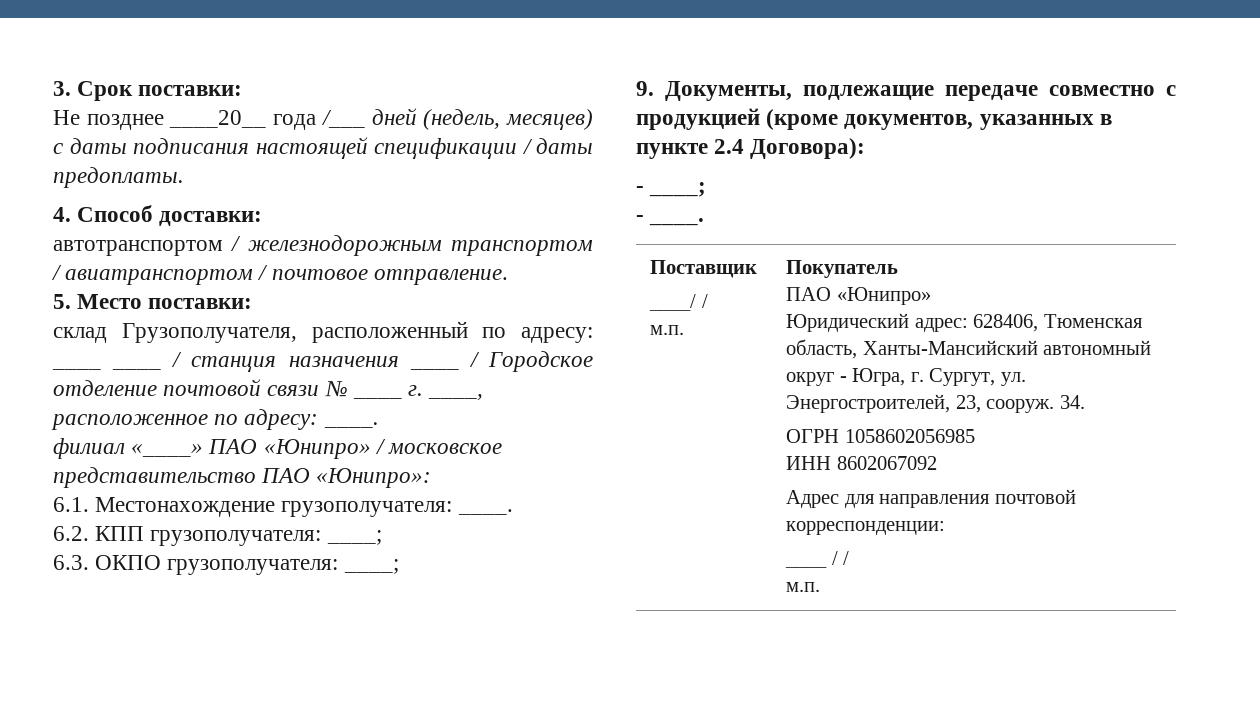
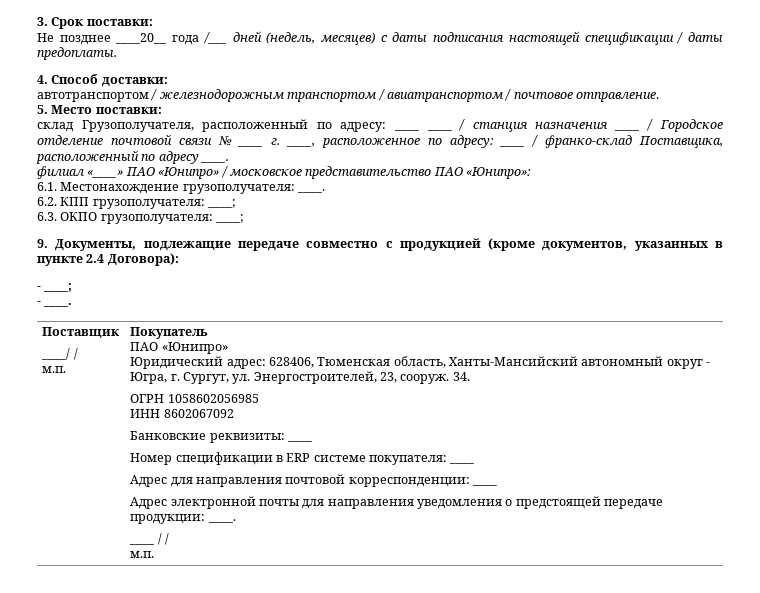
(319, 419) none -> [499,135,723,148] [36,150,199,164] ____ / франко-склад Поставщика, расположенный по адресу
(937, 463) none -> [130,431,312,443] [130,452,475,465] // Банковские реквизиты: ____ // Номер спецификации в ERP системе покупателя: ____
(946, 528) none -> [472,484,498,486] [130,496,664,509] [130,514,236,524] ____ // Адрес электронной почты для направления уведомления о предстоящей передаче продукции: ____.

